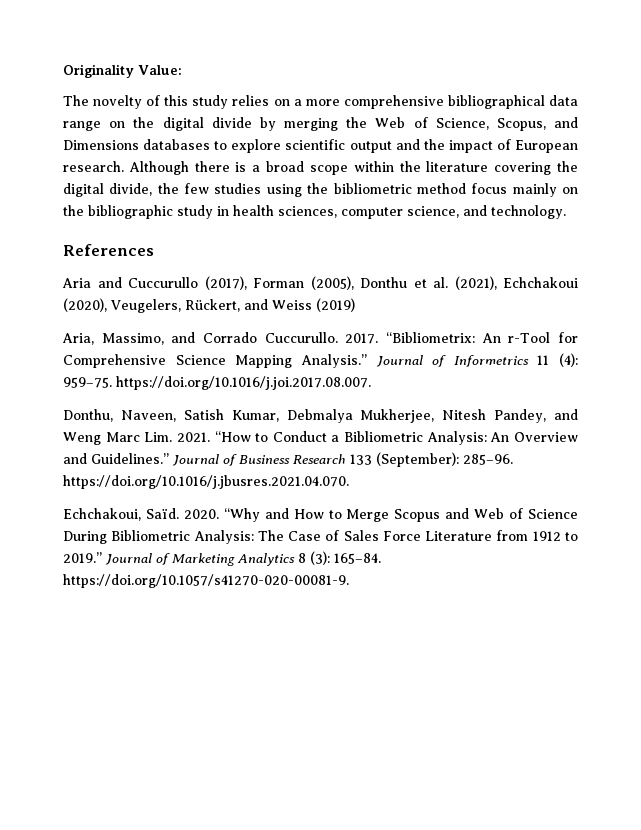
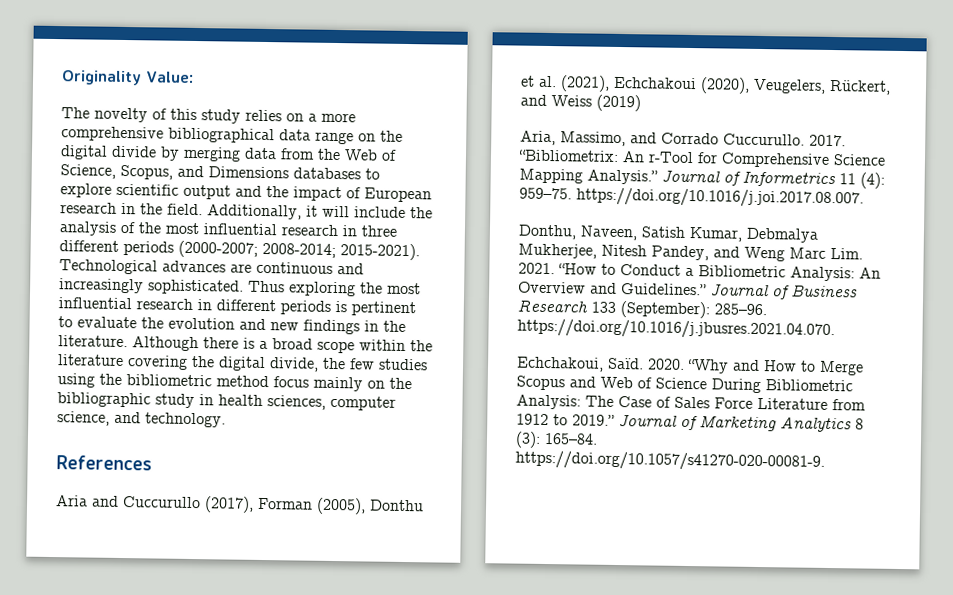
(338, 124) none -> [244,147,315,160] data from
[63,161,124,172] research. -> [60,202,433,220] [59,221,398,237] [59,240,420,261] [59,259,364,275] [59,278,421,297] [58,297,416,317] [58,316,406,335] [58,335,128,348] research in the field. Additionally, it will include the analysis of the most influential research in three different periods (2000-2007; 2008-2014; 2015-2021). Technological advances are continuous and increasingly sophisticated. Thus exploring the most influential research in different periods is pertinent to evaluate the evolution and new findings in the literature.

